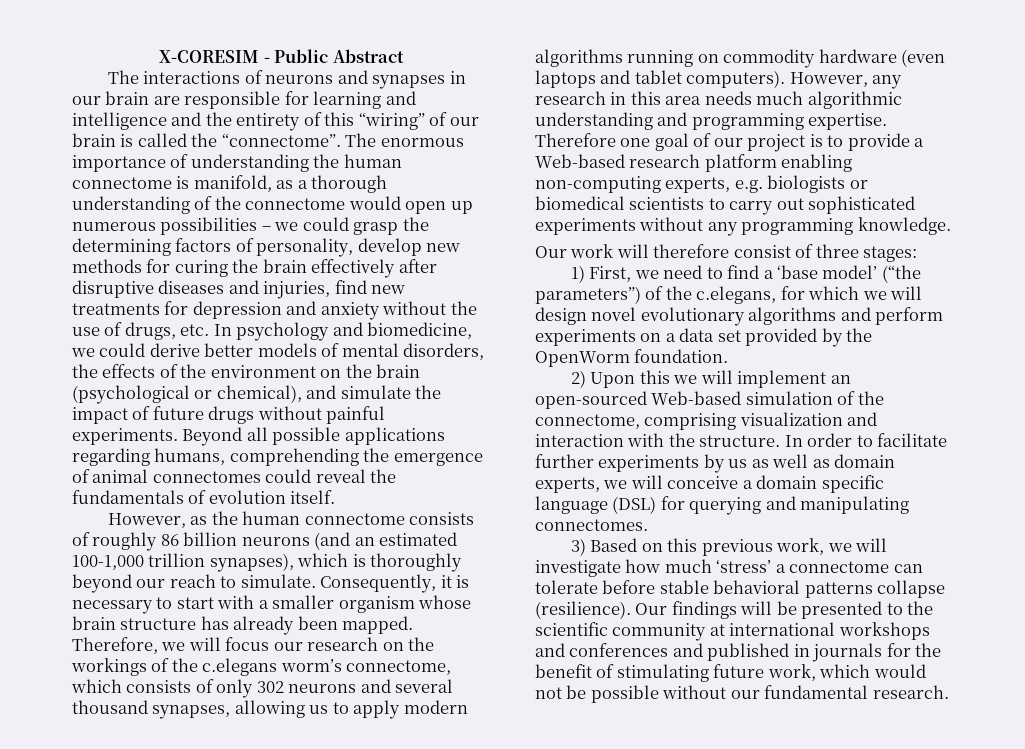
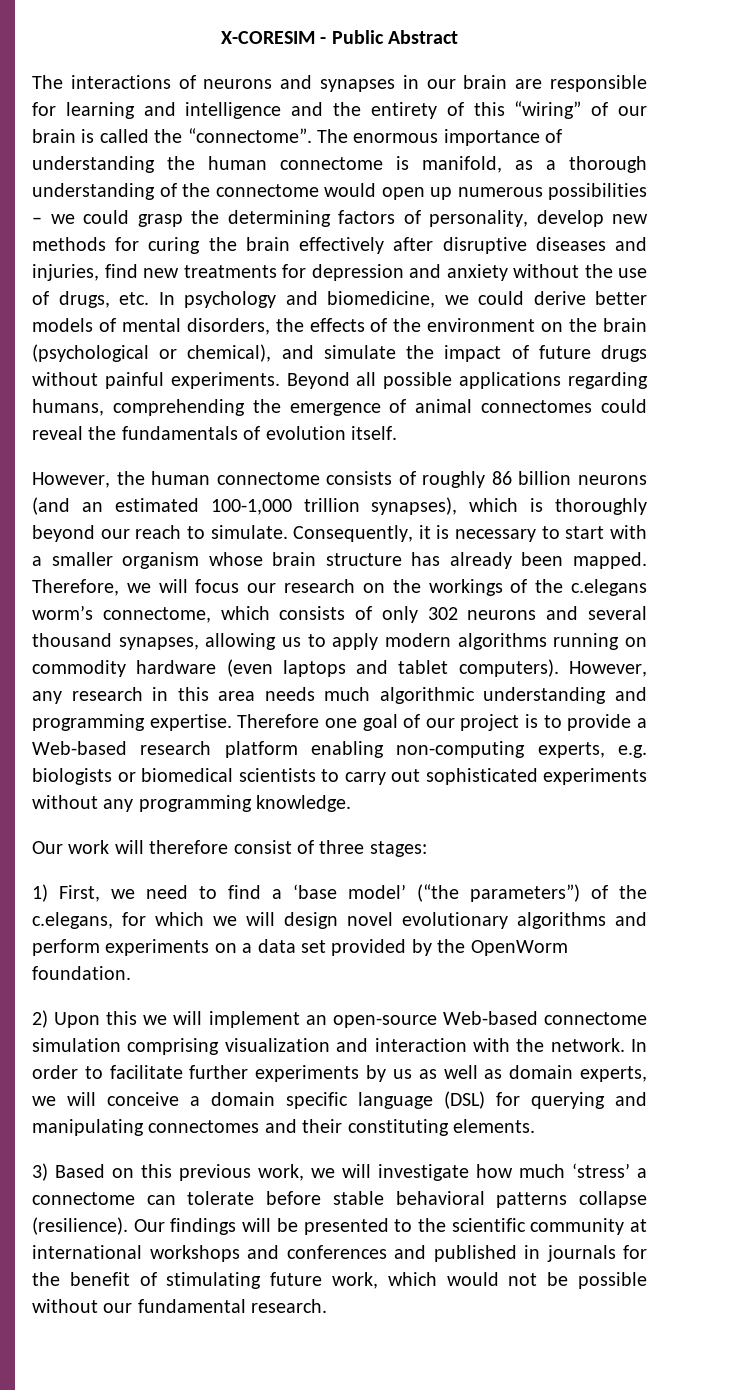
[190,516,208,525] as -> (110, 480) none
[535,391,884,409] [535,414,640,429] open-sourced Web-based simulation of the connectome, -> [332,1011,647,1028] [32,1038,121,1052] open-source Web-based connectome simulation
[699,435,781,447] structure. -> [550,1038,625,1052] network.
[535,519,648,531] connectomes. -> [148,1119,535,1136] connectomes and their constituting elements.

